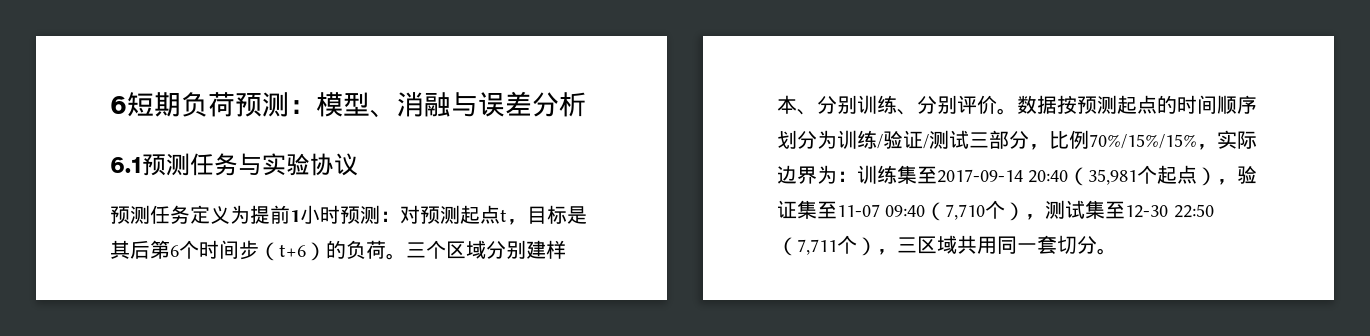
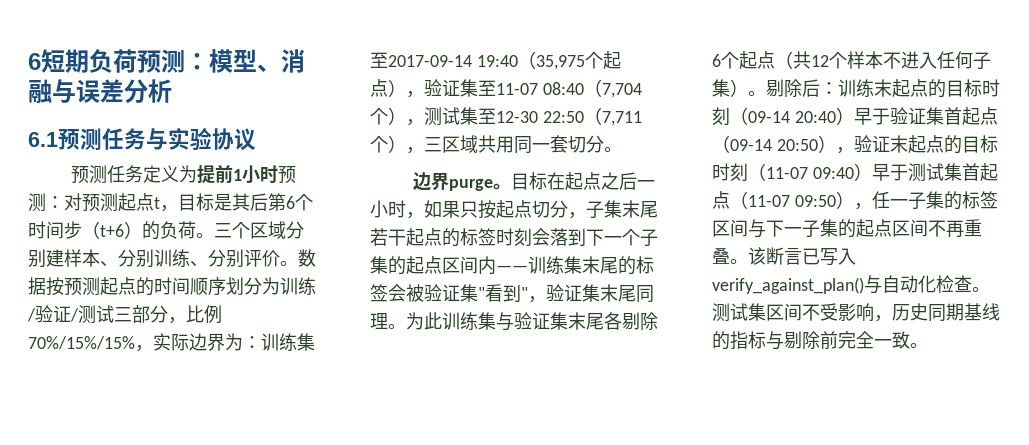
[1028,167,1138,186] 20:40（35,981 -> [476,51,585,70] 19:40（35,975
[885,202,986,221] 09:40（7,710 -> [542,79,642,98] 08:40（7,704
(1117, 251) none -> [412,172,655,191] [370,200,658,219] [370,228,658,247] [370,256,654,275] [370,284,654,303] [370,312,658,331] [712,51,991,70] [712,79,1000,98] [712,107,998,126] [712,135,998,154] [712,163,998,182] [712,191,998,210] [712,219,982,238] [712,247,856,266] [712,275,990,294] [712,303,1000,322] [712,331,928,350] // 边界purge。目标在起点之后一小时，如果只按起点切分，子集末尾若干起点的标签时刻会落到下一个子集的起点区间内——训练集末尾的标签会被验证集"看到"，验证集末尾同理。为此训练集与验证集末尾各剔除6个起点（共12个样本不进入任何子集）。剔除后：训练末起点的目标时刻（09-14 20:40）早于验证集首起点（09-14 20:50），验证末起点的目标时刻（11-07 09:40）早于测试集首起点（11-07 09:50），任一子集的标签区间与下一子集的起点区间不再重叠。该断言已写入verify_against_plan()与自动化检查。测试集区间不受影响，历史同期基线的指标与剔除前完全一致。

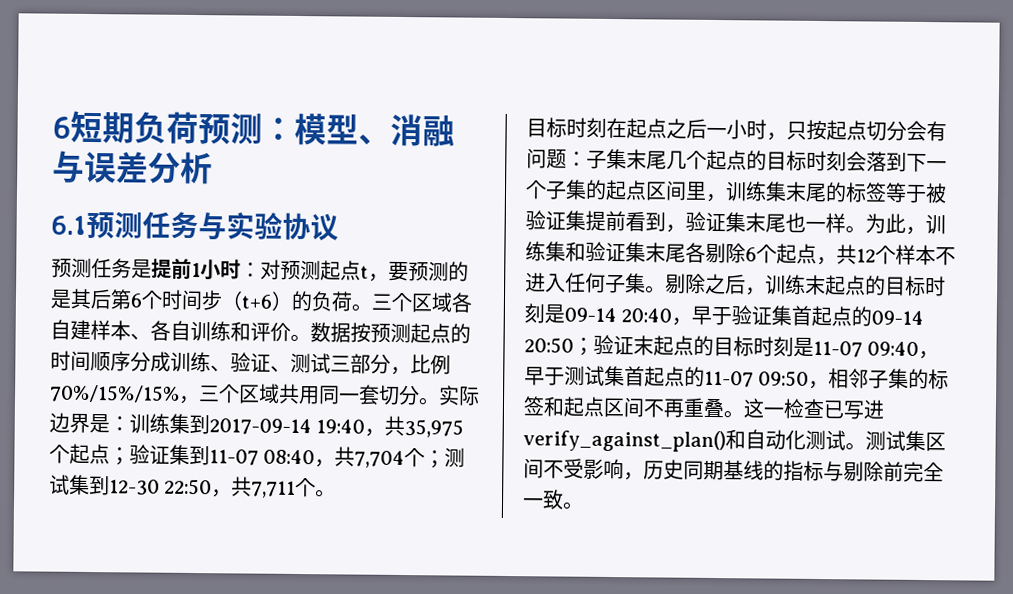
[142,165,197,183] 定义为 -> [131,259,152,279] 是
[277,165,296,184] [28,193,46,212] 预测 -> (241, 269) none
[178,193,214,211] 目标 -> [388,261,469,282] 要预测的
[286,221,304,239] [28,249,46,268] 分别 -> [451,292,473,313] [50,319,71,340] 各自
[118,249,244,268] 分别训练、分别 -> [150,320,251,342] 各自训练和
[226,277,316,295] [27,305,79,323] 划分为训练/验证/ -> [130,351,291,373] 分成训练、验证、
[153,333,315,351] [370,51,621,70] [370,79,642,98] [370,107,642,126] [370,135,442,154] 实际边界为：训练集至2017-09-14 19:40（35,975个起点），验证集至11-07 08:40（7,704个），测试集至12-30 22:50（7,711个），三 -> [198,384,240,404] 三个
[412,172,547,191] // 边界purge。目标 -> [438,385,480,406] [49,412,465,438] [49,443,466,469] [49,474,337,498] [526,117,607,138] 实际边界是：训练集到2017-09-14 19:40，共35,975个起点；验证集到11-07 08:40，共7,704个；测试集到12-30 22:50，共7,711个。 // 目标时刻
[424,200,460,218] 如果 -> (787, 136) none
[568,200,658,219] [370,228,496,247] ，子集末尾若干起点的标签 -> [906,120,947,142] [526,148,807,171] 会有问题：子集末尾几个起点的目标
[478,256,528,275] 内—— -> [685,181,726,203] 里，
[388,284,406,302] 会 -> [885,182,927,204] 等于
[478,284,654,303] [370,312,514,331] "看到"，验证集末尾同理。为此训练集与 -> [585,210,946,236] [525,241,586,262] 提前看到，验证集末尾也一样。为此，训练集和
[775,51,793,69] （ -> [816,256,837,266] ，
[730,79,838,97] ）。剔除后： -> [645,273,766,296] 。剔除之后，
[730,107,748,125] （ -> [544,304,565,324] 是
[835,107,854,125] ） -> [671,317,693,326] ，
[712,135,730,153] （ -> [851,306,873,327] 的
[817,135,854,154] ）， -> [573,337,594,356] ；
[748,163,766,181] （ -> [793,337,814,357] 是
[853,163,872,181] ） -> [918,350,940,360] ，
[730,191,748,209] （ -> [684,366,705,387] 的
[835,191,908,210] ），任一 -> [808,368,870,390] ，相邻
[712,219,856,238] 区间与下一子集的 -> [543,396,565,417] 和
[748,247,856,266] [712,275,972,294] 该断言已写入verify_against_plan()与自动化检查 -> [743,398,885,420] [523,429,846,453] 这一检查已写进verify_against_plan()和自动化测试

